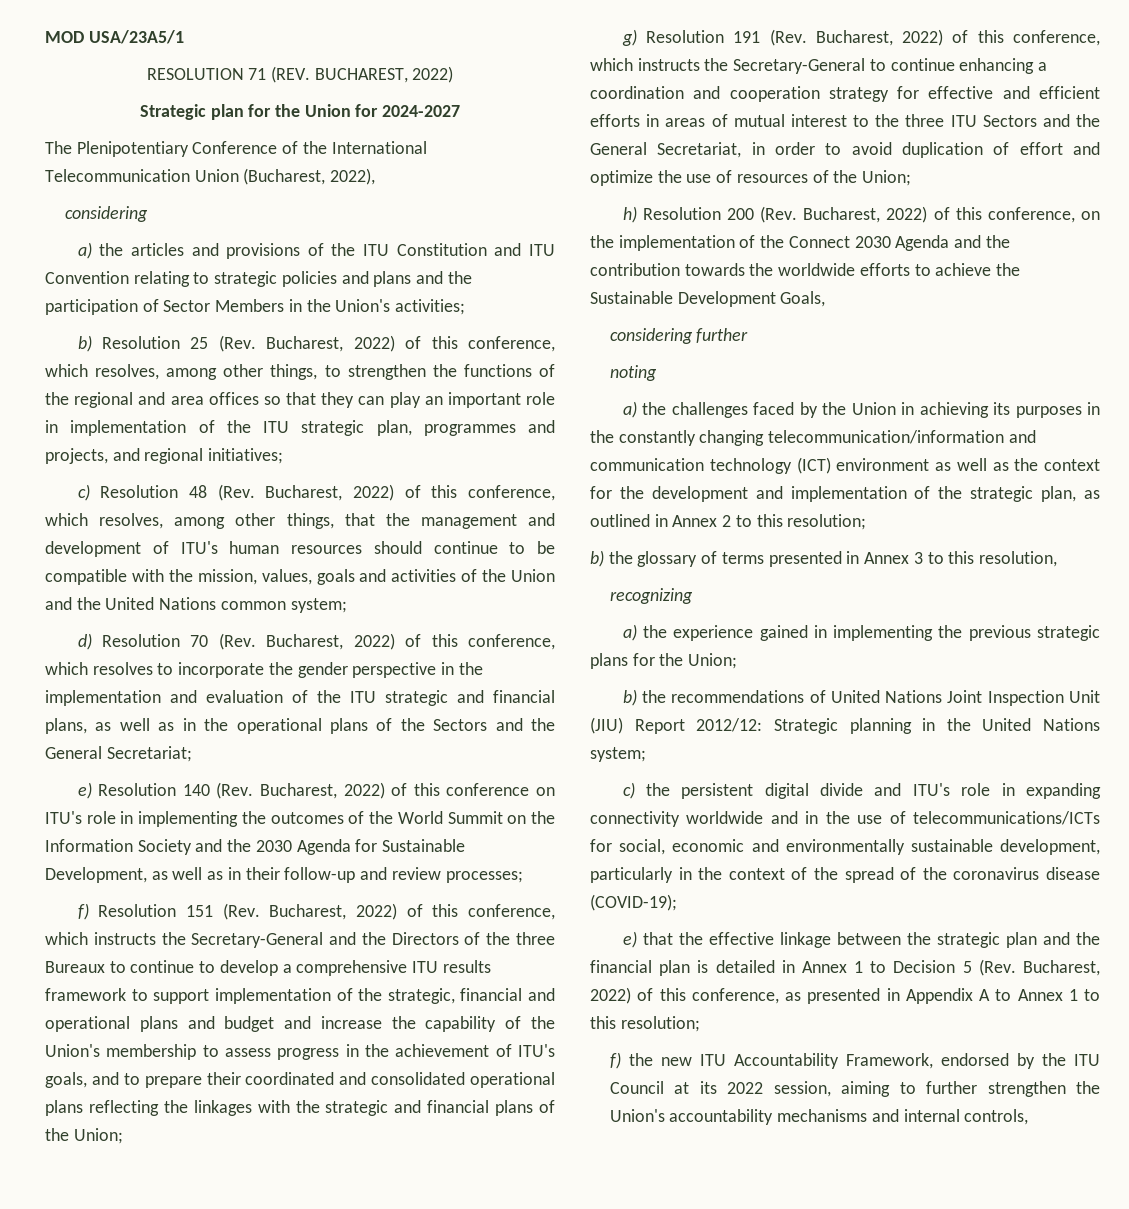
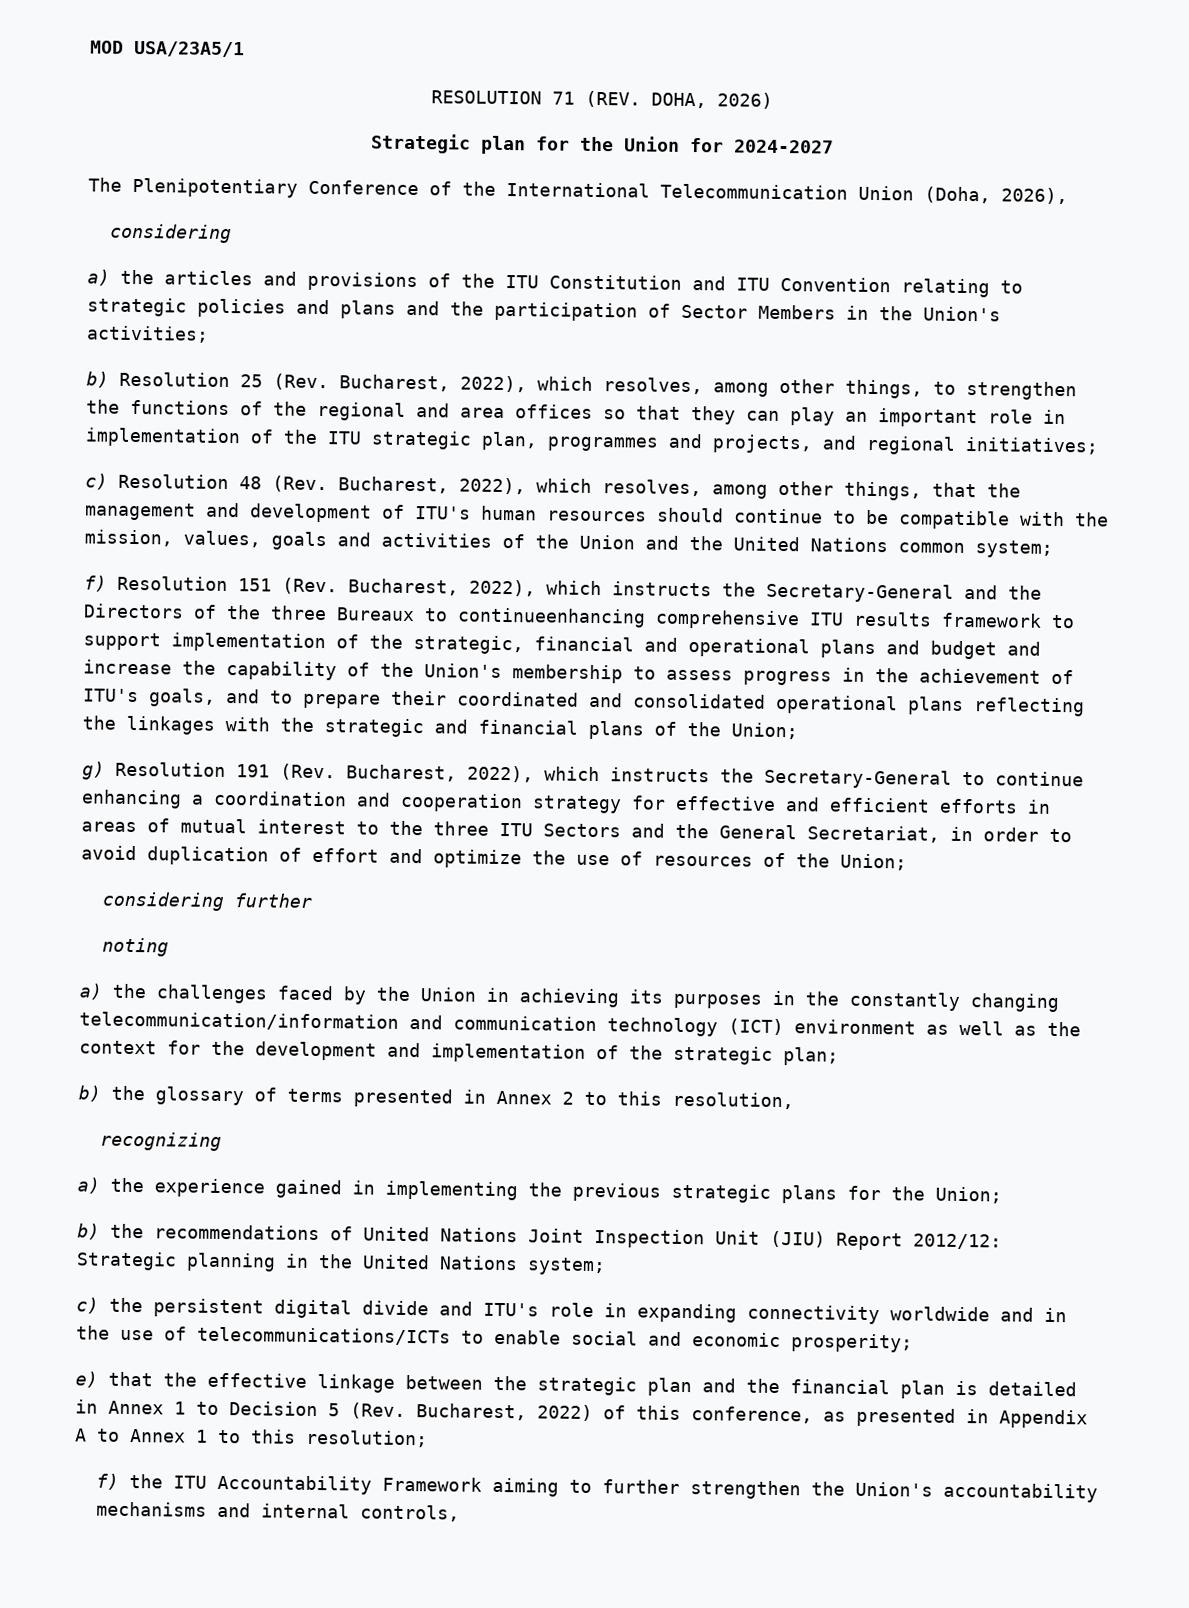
[314,66,454,83] BUCHAREST, 2022) -> [651,92,773,109] DOHA, 2026)
[243,168,376,185] (Bucharest, 2022), -> [924,186,1068,205] (Doha, 2026),
[353,335,555,352] 2022) of this conference, -> [460,375,527,393] 2022),
[352,484,555,501] 2022) of this conference, -> [459,477,526,495] 2022),
[77,633,555,650] [45,662,483,678] [45,690,555,706] [45,718,556,734] [45,746,192,762] [77,782,555,799] [45,811,556,827] [45,839,466,855] [45,867,523,883] // d) Resolution 70 (Rev. Bucharest, 2022) of this conference, which resolves to incorporate the gender perspective in the implementation and evaluation of the ITU strategic and financial plans, as well as in the operational plans of the Sectors and the General Secretariat; // e) Resolution 140 (Rev. Bucharest, 2022) of this conference on ITU's role in implementing the outcomes of the World Summit on the Information Society and the 2030 Agenda for Sustainable Development, as well as in their follow-up and review processes; -> (1053, 549) none
[355,903,555,920] 2022) of this conference, -> [469,579,536,597] 2022),
[130,960,292,976] continue to develop a -> [457,607,646,628] continueenhancing
[902,29,1100,46] 2022) of this conference, -> [467,765,534,783] 2022),
[622,206,1100,223] [590,235,1010,251] [590,263,1021,276] [590,291,826,307] // h) Resolution 200 (Rev. Bucharest, 2022) of this conference, on the implementation of the Connect 2030 Agenda and the contribution towards the worldwide efforts to achieve the Sustainable Development Goals, -> (907, 862) none
[1041,486,1100,502] [590,514,867,530] plan, as outlined in Annex 2 to this resolution; -> [783,1047,839,1066] plan;
[913,552,923,564] 3 -> [562,1091,574,1105] 2
[590,839,1100,855] [590,867,1100,883] [590,894,677,911] for social, economic and environmentally sustainable development, particularly in the context of the spread of the coronavirus disease (COVID-19); -> [461,1329,913,1353] to enable social and economic prosperity;
[660,1057,692,1066] new -> (164, 1481) none
[845,1053,1100,1069] [609,1081,831,1097] Framework, endorsed by the ITU Council at its 2022 session, -> [382,1476,483,1492] Framework

